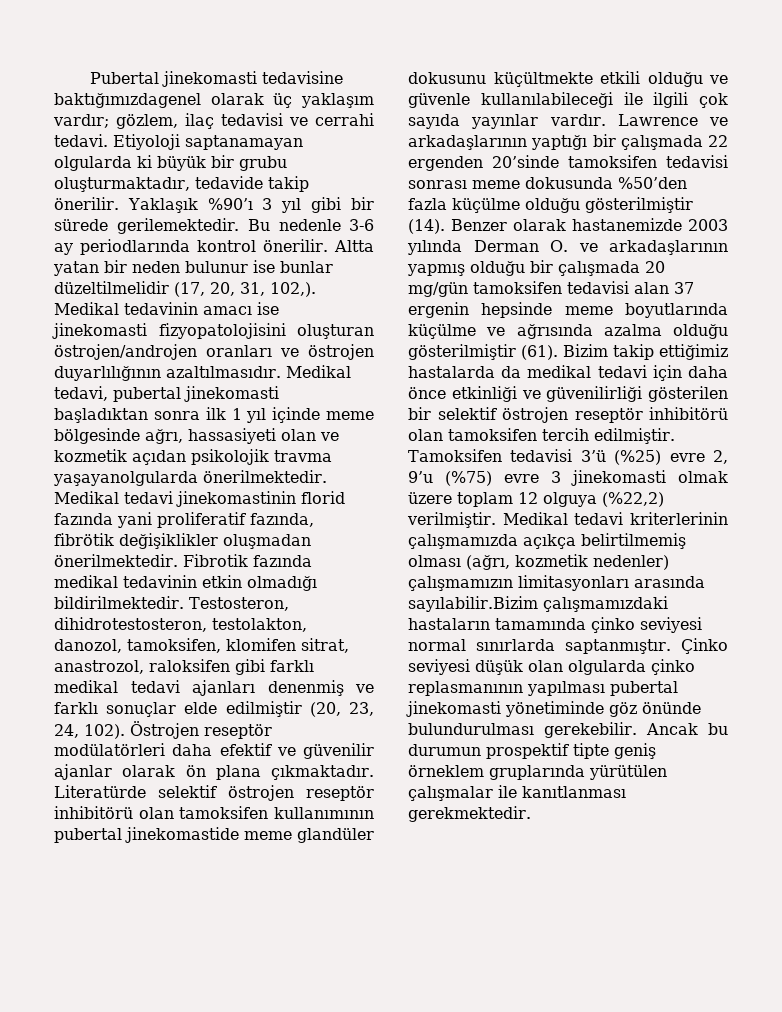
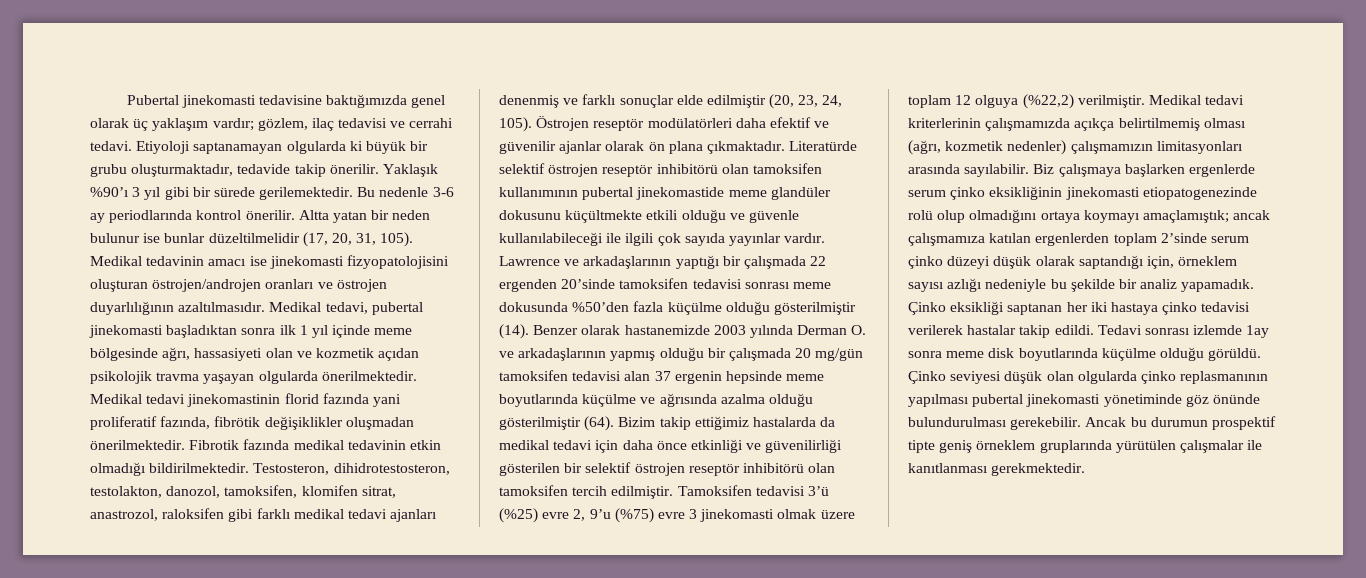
[54,93,201,108] baktığımızdagenel -> [326,94,446,108] baktığımızda genel
[270,282,316,297] 102,). -> [380,232,414,247] 105).
[53,471,198,486] yaşayanolgularda -> [203,371,318,384] yaşayan olgularda
[84,724,125,739] 102). -> [499,117,532,132] 105).
[521,345,558,360] (61). -> [584,416,615,431] (64).
[408,596,668,612] [408,617,702,633] [408,639,672,654] sayılabilir.Bizim çalışmamızdaki hastaların tamamında çinko seviyesi normal sınırlarda saptanmıştır. -> [964,164,1255,177] [908,186,1257,200] [908,209,1271,223] [908,233,1249,246] [908,255,1238,269] [908,278,1255,292] [908,301,1251,315] [908,325,1270,338] [908,347,1262,361] sayılabilir. Biz çalışmaya başlarken ergenlerde serum çinko eksikliğinin jinekomasti etiopatogenezinde rolü olup olmadığını ortaya koymayı amaçlamıştık; ancak çalışmamıza katılan ergenlerden toplam 2’sinde serum çinko düzeyi düşük olarak saptandığı için, örneklem sayısı azlığı nedeniyle bu şekilde bir analiz yapamadık. Çinko eksikliği saptanan her iki hastaya çinko tedavisi verilerek hastalar takip edildi. Tedavi sonrası izlemde 1ay sonra meme disk boyutlarında küçülme olduğu görüldü.

